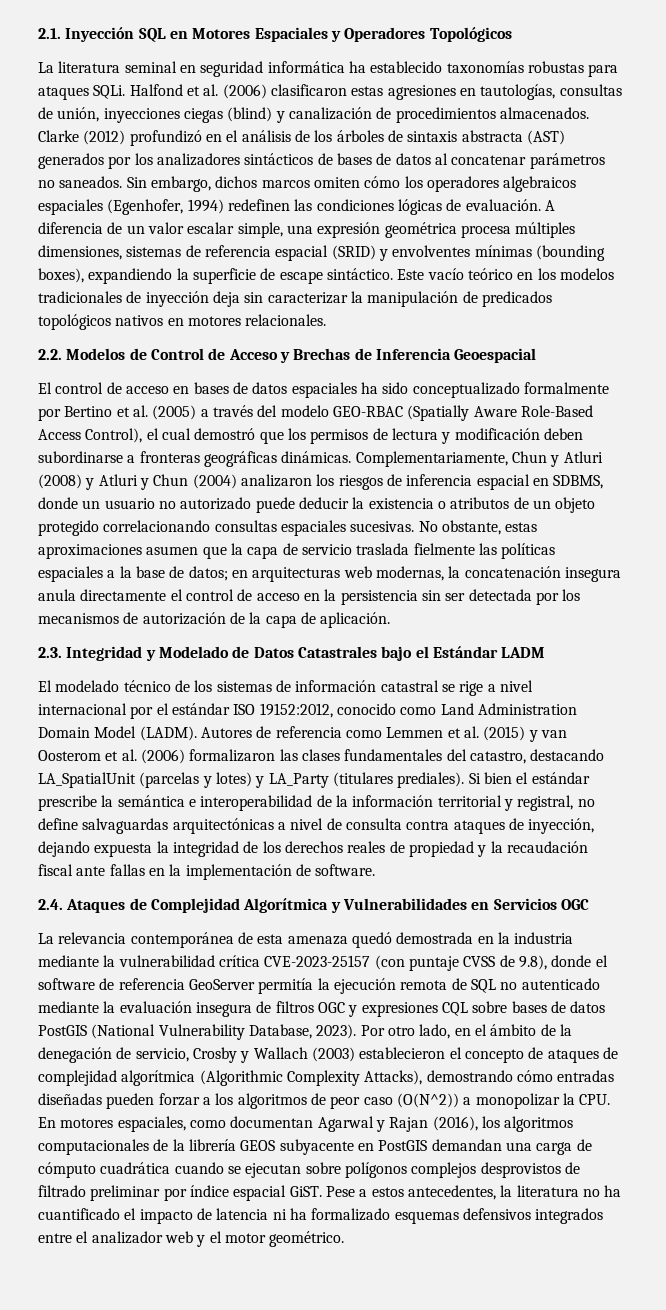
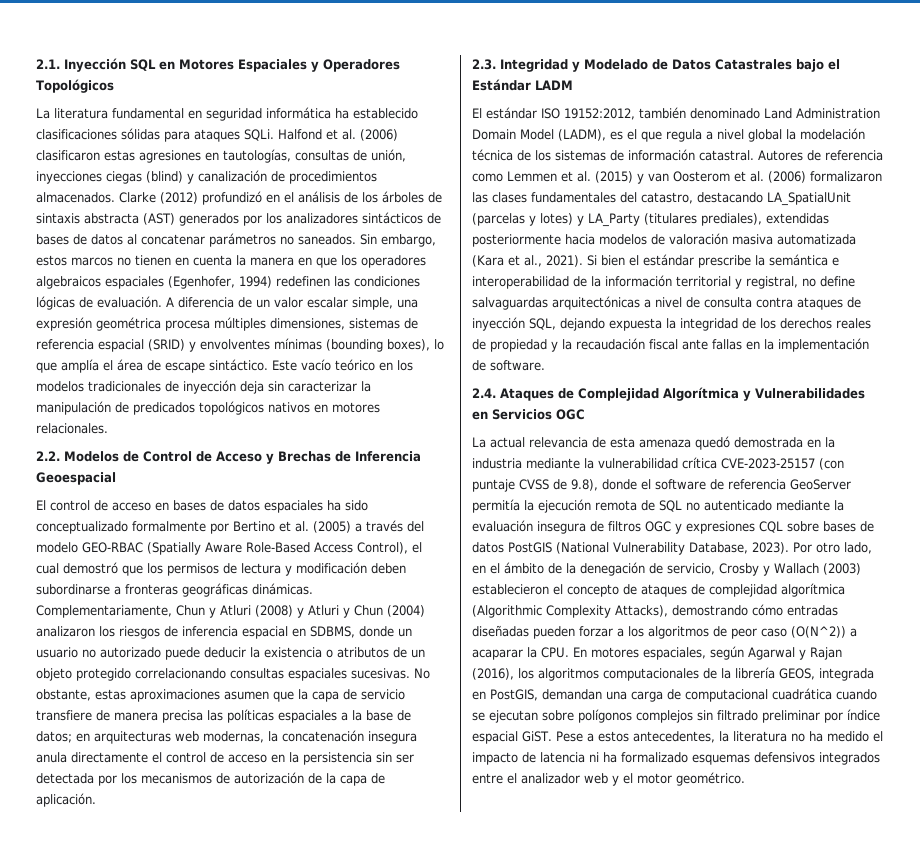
[124,61,177,73] seminal -> [112,108,184,119] fundamental
[446,61,584,73] taxonomías robustas -> [36,128,160,140] clasificaciones sólidas
[215,176,401,188] dichos marcos omiten cómo -> [36,255,337,268] estos marcos no tienen en cuenta la manera en que
[88,268,256,284] expandiendo la superficie -> [434,339,444,350] [36,359,143,373] lo que amplía el área
[356,543,475,555] traslada fielmente -> [36,710,203,723] transfiere de manera precisa
[55,680,171,692] modelado técnico -> [486,107,880,120] [472,128,865,142] [472,149,513,161] estándar ISO 19152:2012, también denominado Land Administration Domain Model (LADM), es el que regula a nivel global la modelación técnica
[380,680,533,696] [38,703,577,719] [38,726,197,741] catastral se rige a nivel internacional por el estándar ISO 19152:2012, conocido como Land Administration Domain Model (LADM). -> [699,150,754,161] catastral.
[397,772,465,788] prediales). -> [701,213,829,226] [472,233,856,247] [472,255,583,267] prediales), extendidas posteriormente hacia modelos de valoración masiva automatizada (Kara et al., 2021).
[528,818,595,834] inyección, -> [472,317,556,331] inyección SQL,
[58,932,234,948] relevancia contemporánea -> [490,437,588,448] actual relevancia
[475,1093,560,1109] monopolizar -> [472,649,523,660] acaparar
[189,1116,314,1128] como documentan -> [710,646,744,660] según
[240,1139,428,1155] GEOS subyacente en PostGIS -> [779,668,874,681] [472,689,538,701] GEOS, integrada en PostGIS,
[38,1162,96,1178] cómputo -> [685,689,768,702] computacional
[480,1162,580,1178] desprovistos de -> [697,710,713,721] sin
[38,1208,120,1220] cuantificado -> [826,731,869,742] medido

